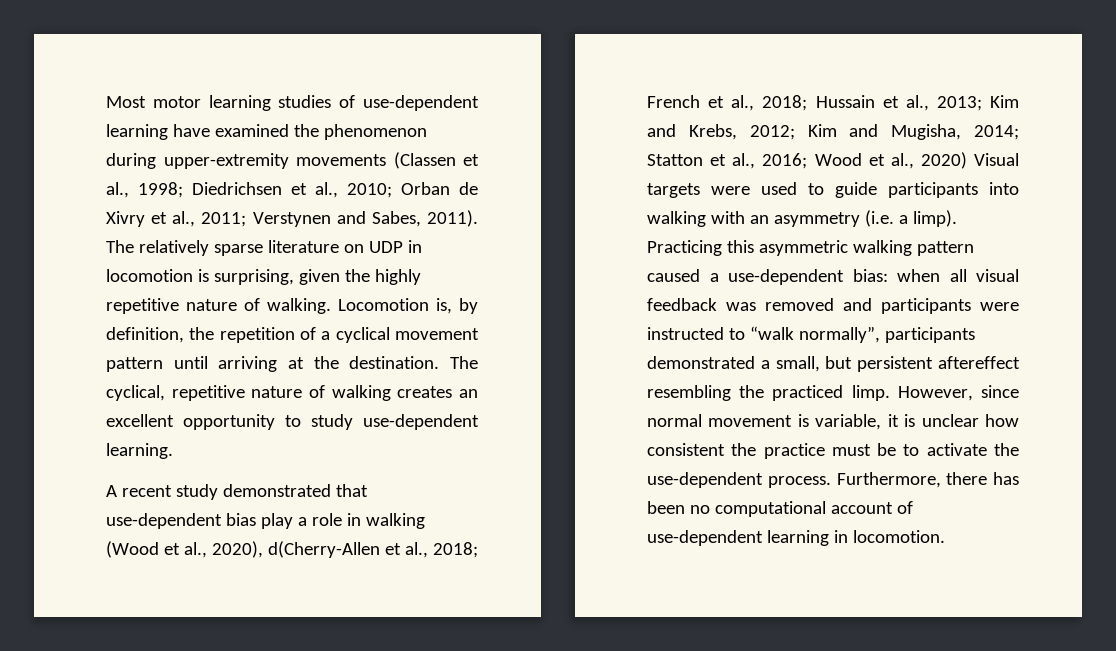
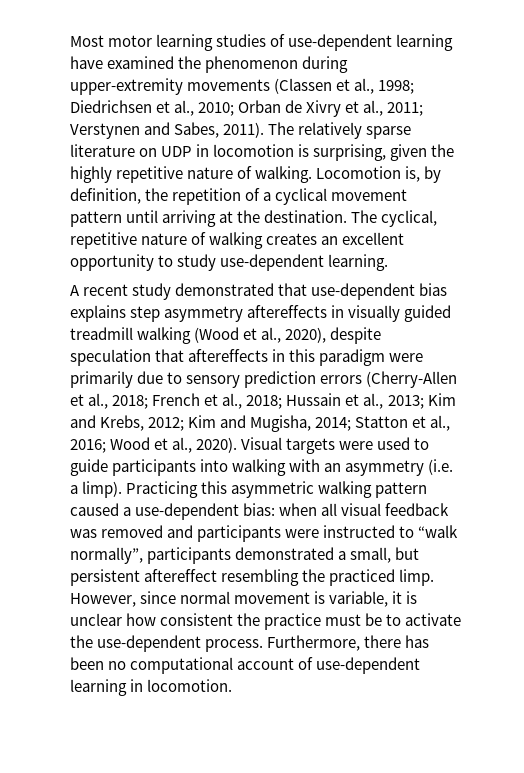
[260,513,361,529] play a role in -> [70,305,452,322] [70,327,133,340] explains step asymmetry aftereffects in visually guided treadmill
[268,541,380,558] d(Cherry-Allen -> [330,327,382,344] [70,349,424,366] [70,371,458,388] despite speculation that aftereffects in this paradigm were primarily due to sensory prediction errors (Cherry-Allen
[920,152,967,169] 2020) -> [196,437,238,453] 2020).

